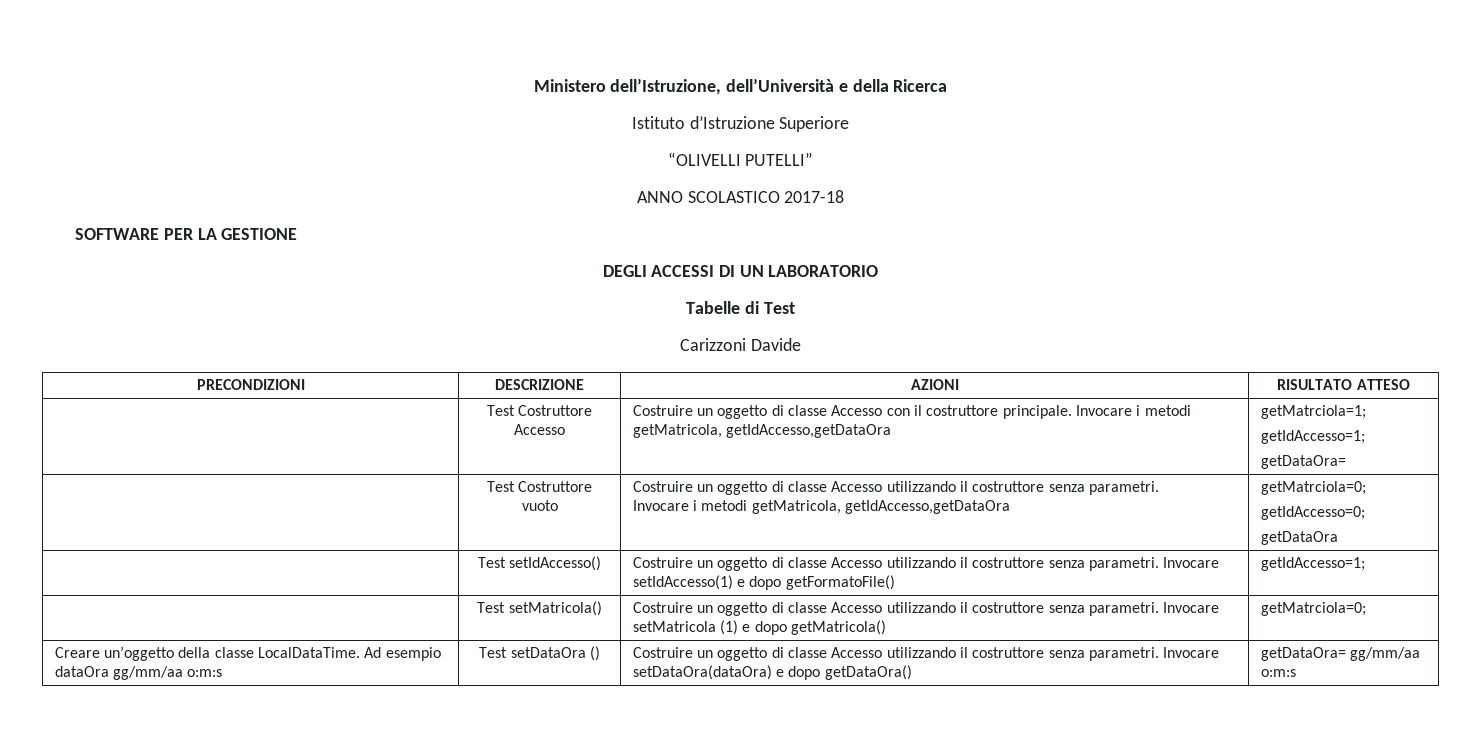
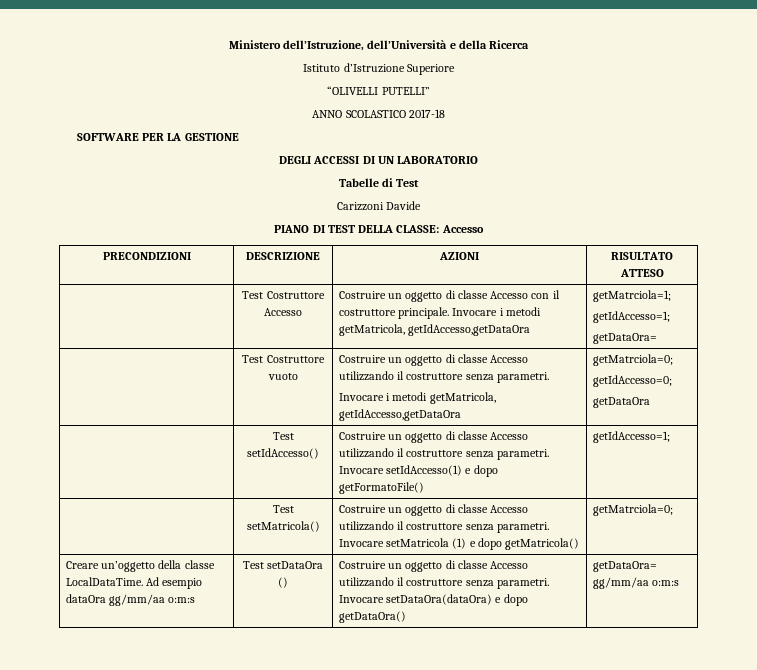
(801, 344) none -> [274,225,484,233] // PIANO DI TEST DELLA CLASSE: Accesso

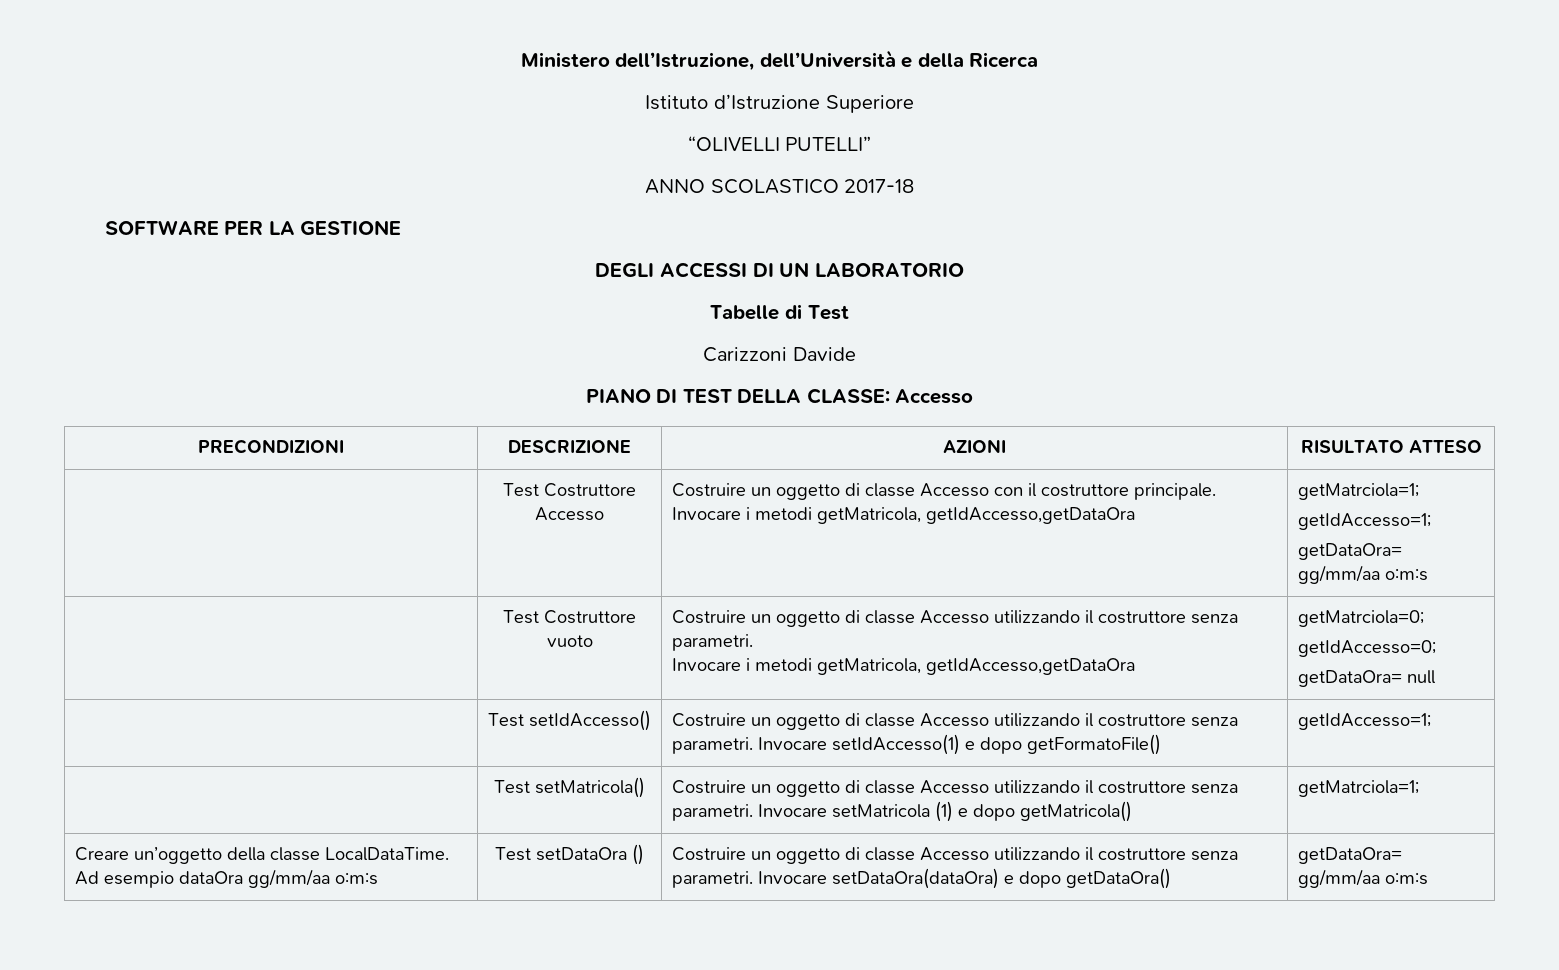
(657, 338) none -> [1297,565,1428,584] gg/mm/aa o:m:s
[592,397,650,408] getDataOra -> [1297,670,1435,687] getDataOra= null
[592,504,673,516] getMatrciola=0; -> [1297,780,1419,797] getMatrciola=1;

